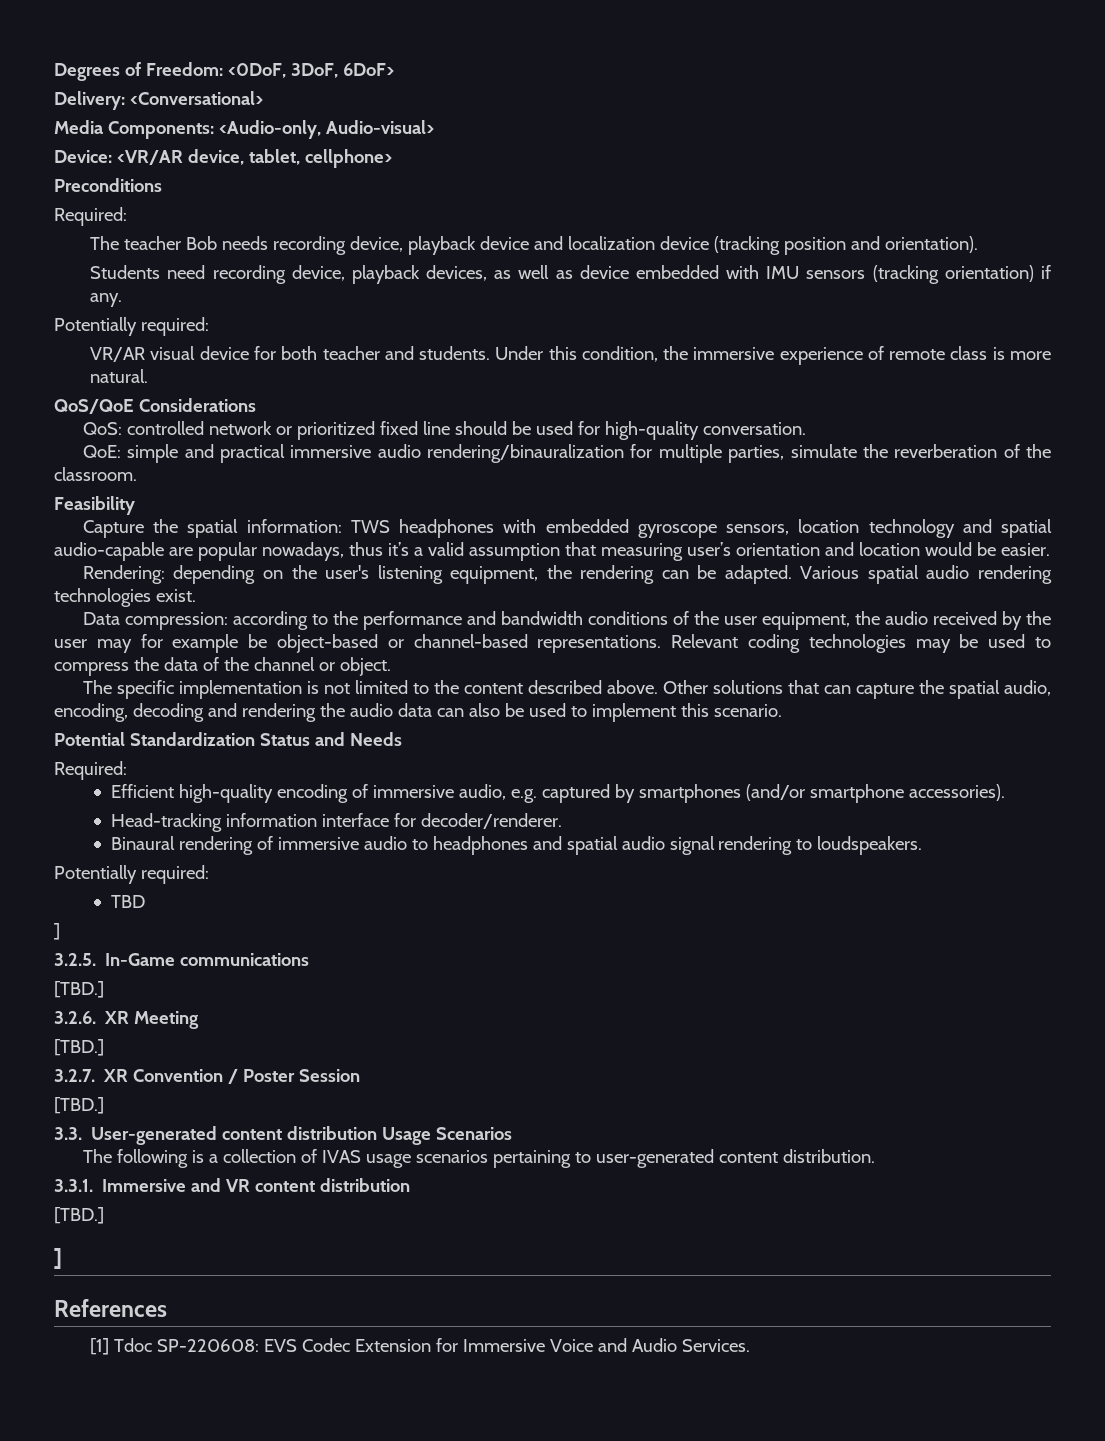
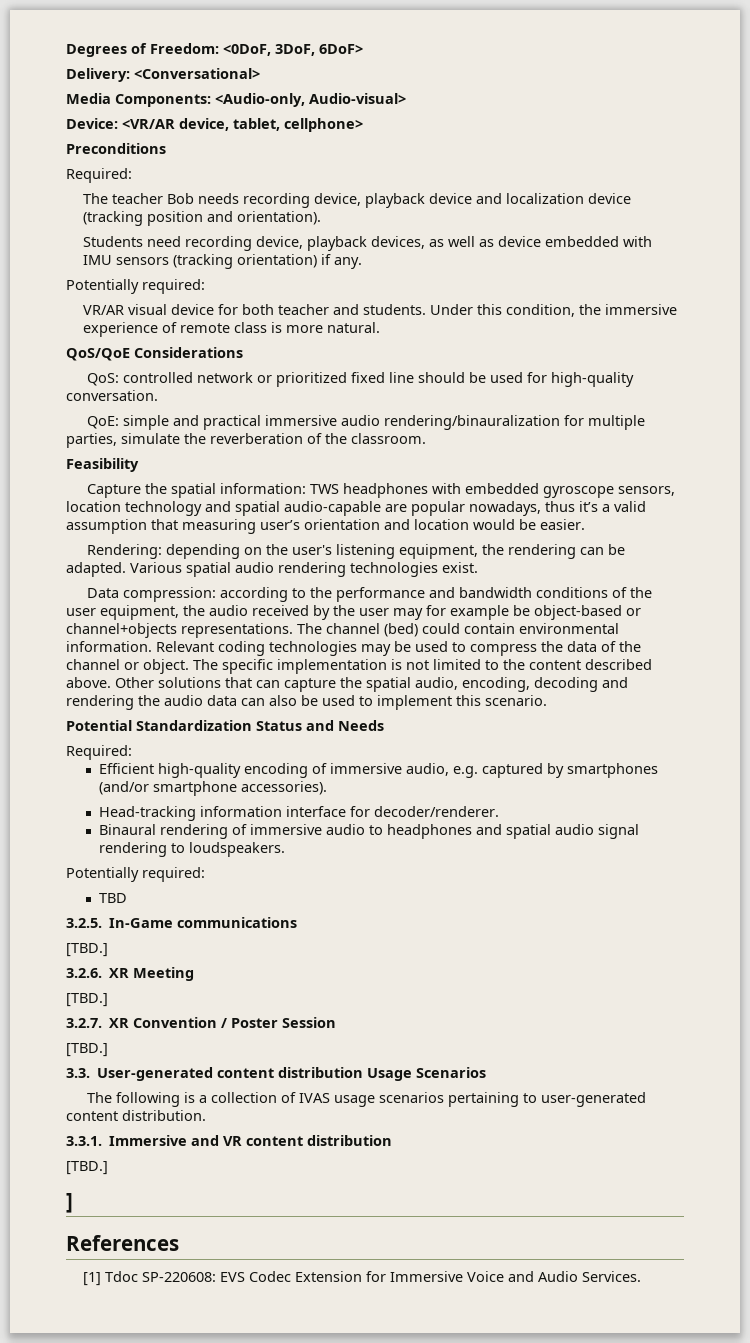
[413,634,662,653] channel-based representations. -> [66,623,619,638] [66,641,152,652] channel+objects representations. The channel (bed) could contain environmental information.
(391, 666) // -> (189, 666) none
[54,923,60,940] // ] -> (127, 898) none

